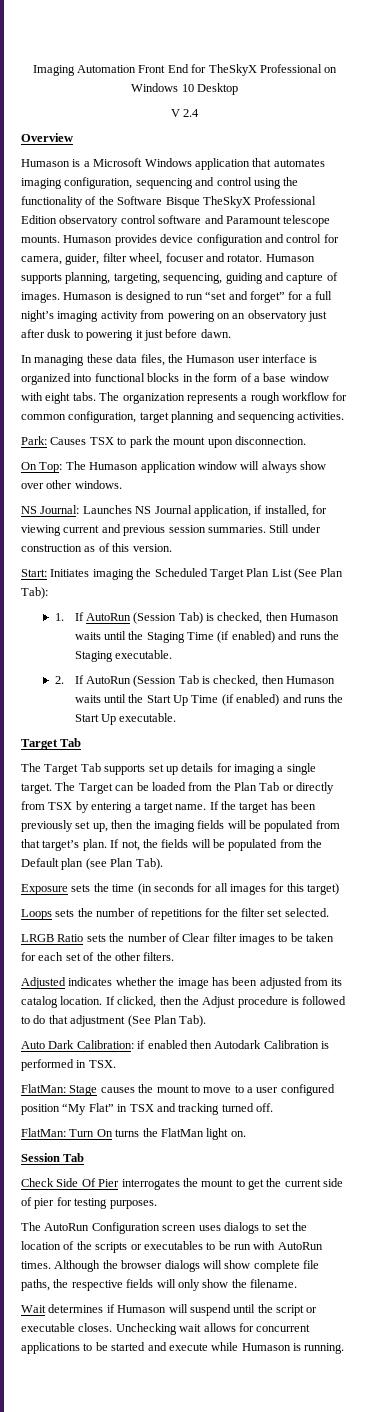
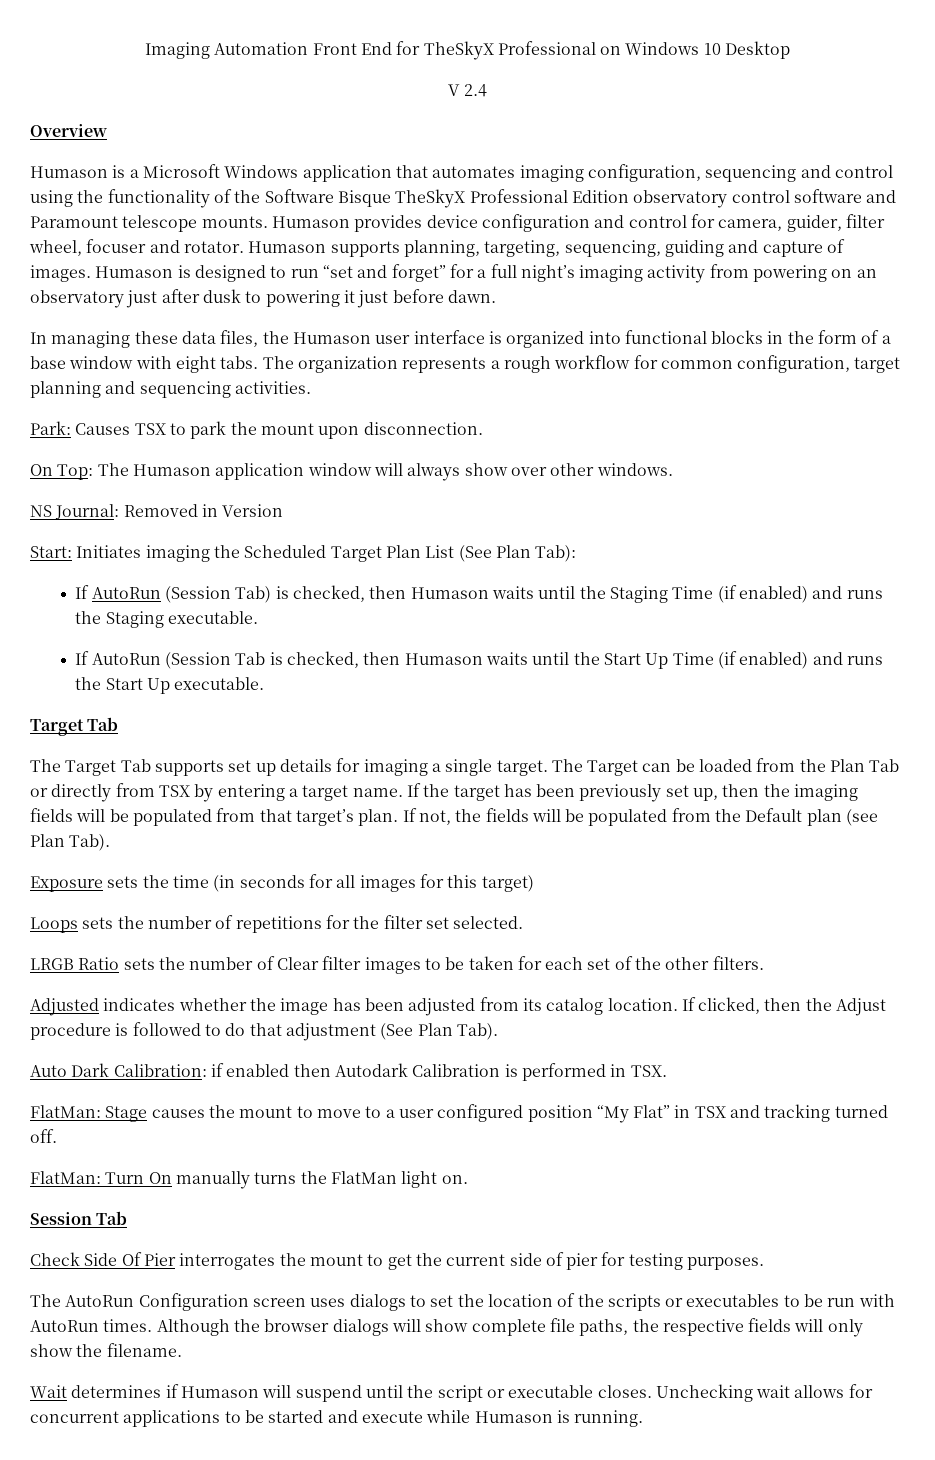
[82,505,327,517] [21,524,321,536] [21,543,172,552] Launches NS Journal application, if installed, for viewing current and previous session summaries. Still under construction as of this version. -> [123,504,284,517] Removed in Version
[54,613,64,621] 1. -> (577, 553) none
[54,676,64,684] 2. -> (259, 617) none
(113, 1133) none -> [175,1171,250,1189] manually

